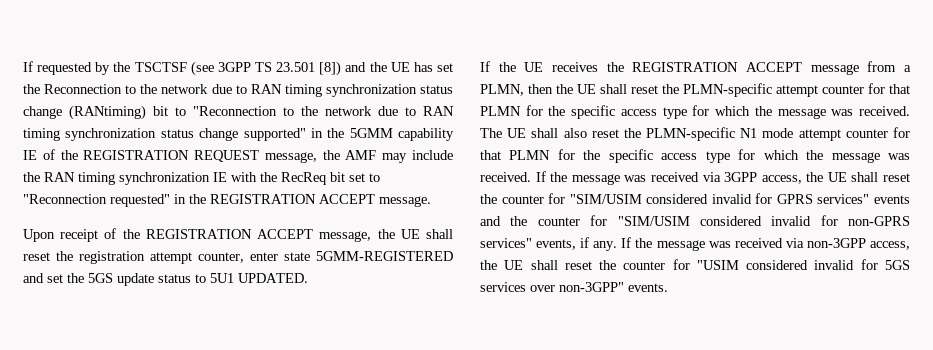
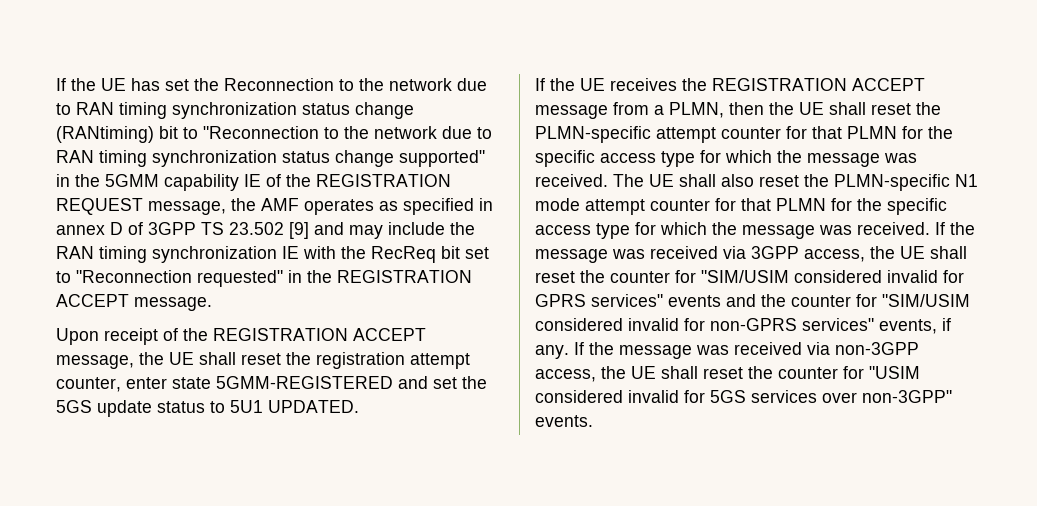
[23,61,367,76] If requested by the TSCTSF (see 3GPP TS 23.501 [8]) and -> [56,78,66,91] If
(377, 155) none -> [304,198,493,215] [56,222,344,239] operates as specified in annex D of 3GPP TS 23.502 [9] and

